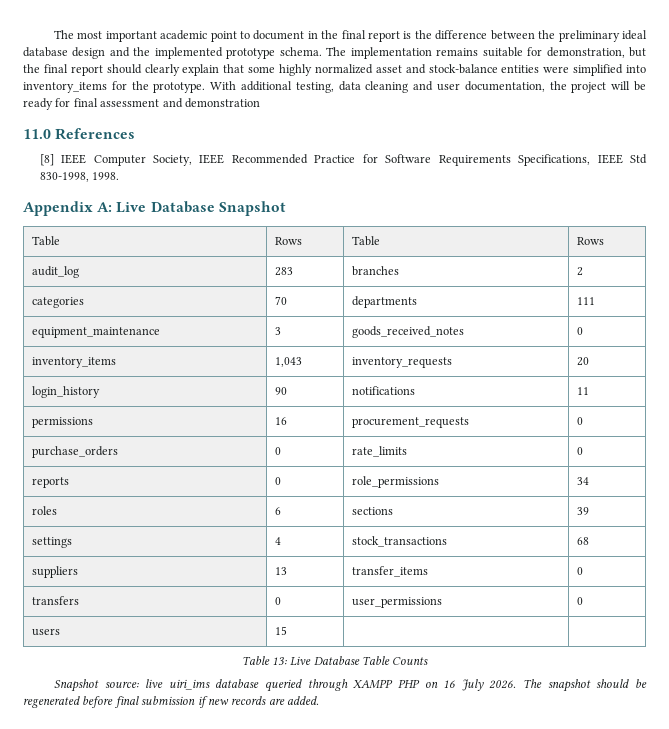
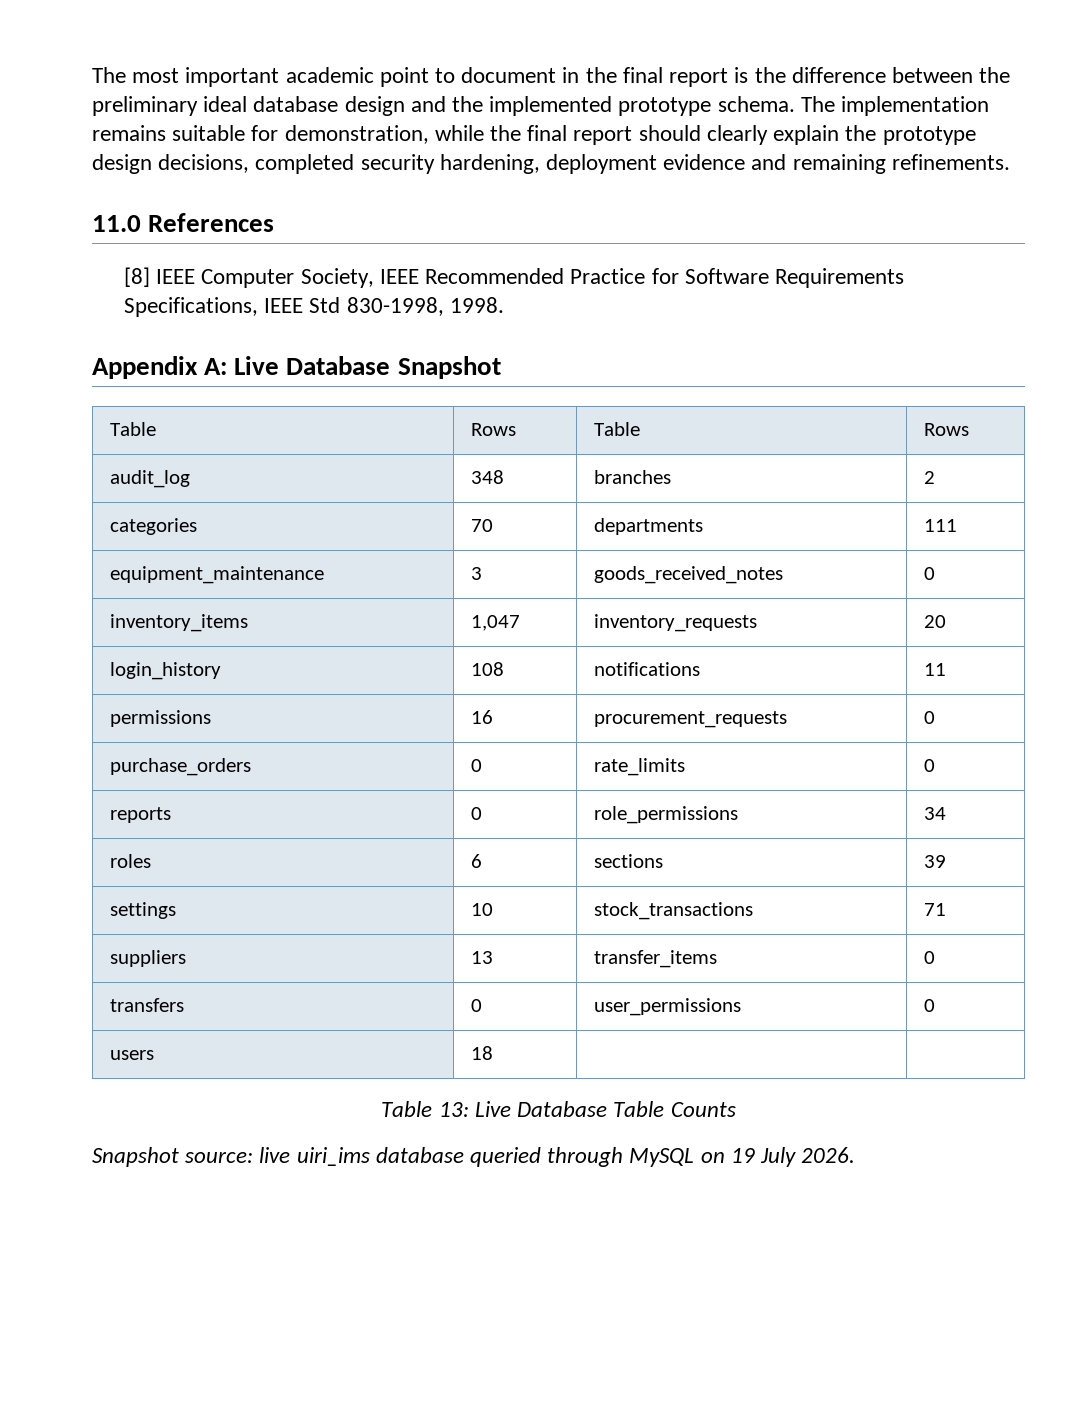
[629,47,646,57] but -> [434,125,484,141] while
[223,64,646,76] [23,81,646,93] [23,98,260,110] that some highly normalized asset and stock-balance entities were simplified into inventory_items for the prototype. With additional testing, data cleaning and user documentation, the project will be ready for final assessment and demonstration -> [845,125,976,145] [92,154,1010,174] the prototype design decisions, completed security hardening, deployment evidence and remaining refinements.
[275,267,294,276] 283 -> [470,470,504,484] 348
[275,357,303,367] 1,043 -> [470,615,520,631] 1,047
[275,387,288,395] 90 -> [470,662,504,676] 108
[275,537,282,545] 4 -> [470,903,493,916] 10
[577,537,590,545] 68 -> [923,903,946,916] 71
[275,626,288,635] 15 -> [470,1046,493,1060] 18
[353,679,648,692] [23,696,319,708] XAMPP PHP on 16 July 2026. The snapshot should be regenerated before final submission if new records are added. -> [629,1147,856,1167] MySQL on 19 July 2026.

